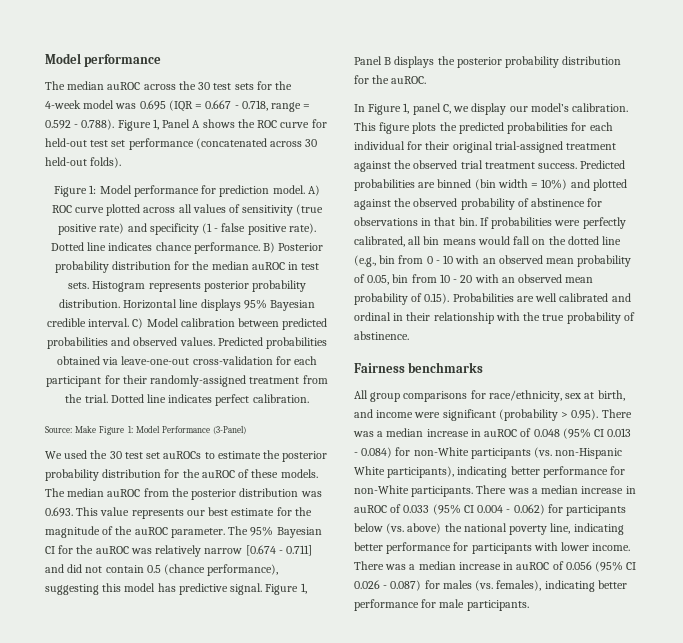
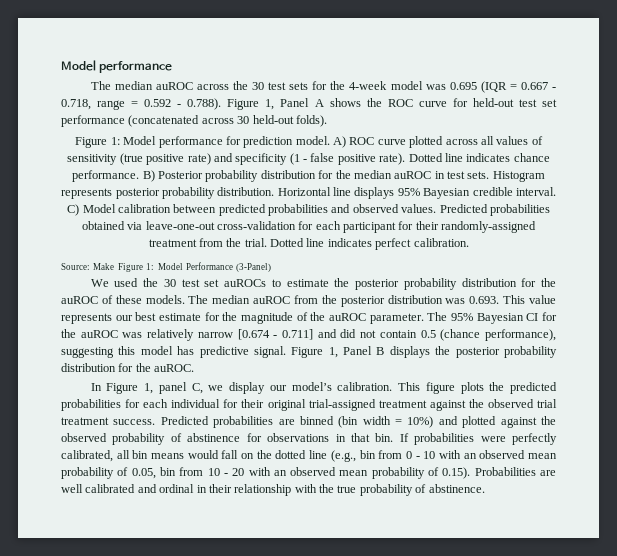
[354,362,484,373] [354,390,625,402] [354,409,632,421] [353,428,632,439] [354,447,623,459] [354,466,626,478] [354,485,636,497] [354,504,627,516] [354,523,624,535] [354,542,631,554] [354,561,637,572] [354,580,627,592] [354,599,529,611] // Fairness benchmarks // All group comparisons for race/ethnicity, sex at birth, and income were significant (probability > 0.95). There was a median increase in auROC of 0.048 (95% CI 0.013 - 0.084) for non-White participants (vs. non-Hispanic White participants), indicating better performance for non-White participants. There was a median increase in auROC of 0.033 (95% CI 0.004 - 0.062) for participants below (vs. above) the national poverty line, indicating better performance for participants with lower income. There was a median increase in auROC of 0.056 (95% CI 0.026 - 0.087) for males (vs. females), indicating better performance for male participants. -> (485, 488) none

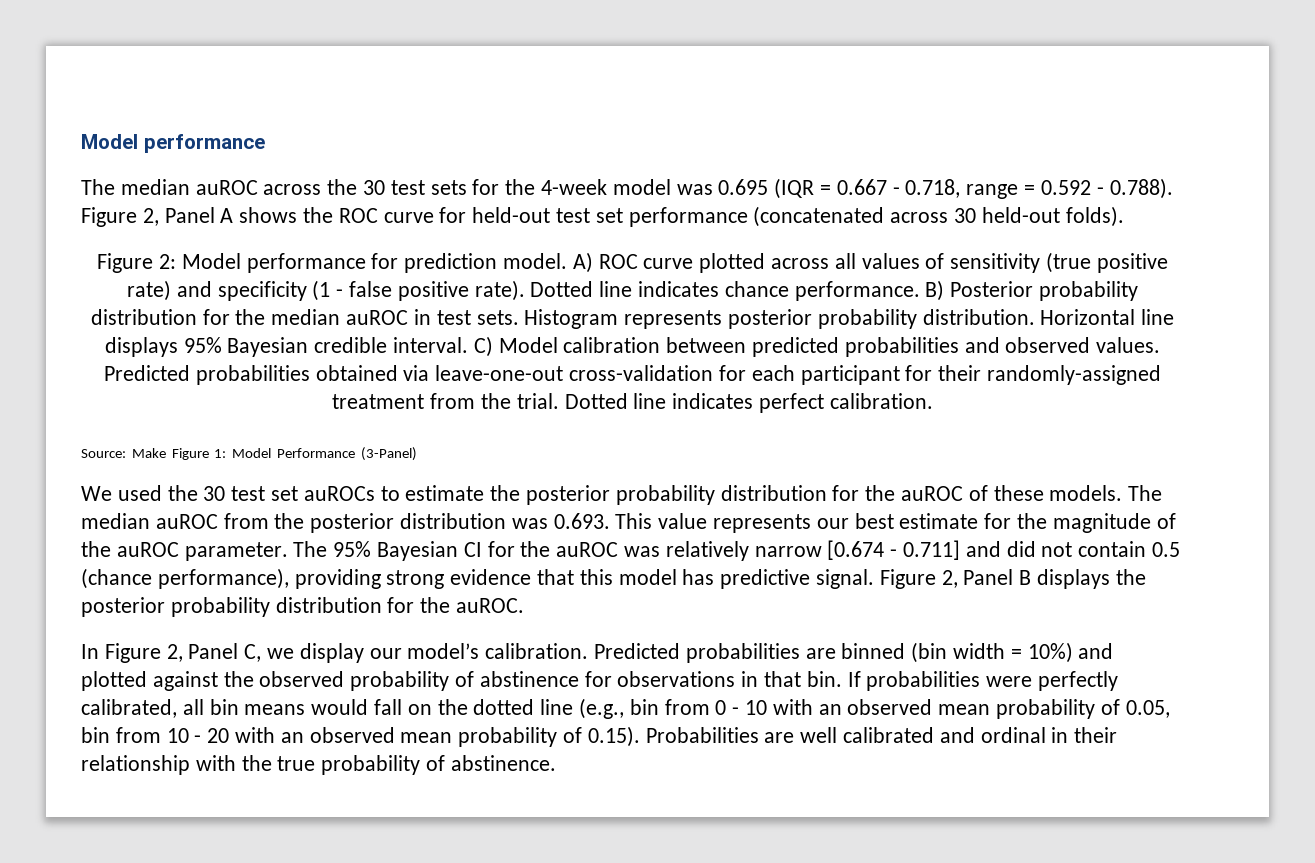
[265,99,275,110] 1, -> [142,208,159,226] 2,
[110,137,120,145] 1: -> [158,254,176,269] 2:
[61,347,114,358] suggesting -> [294,569,575,589] providing strong evidence that
[328,347,338,358] 1, -> [941,570,958,588] 2,
[144,382,187,394] 1, panel -> [166,643,239,662] 2, Panel
[398,382,557,394] [61,399,557,411] [61,417,156,425] This figure plots the predicted probabilities for each individual for their original trial-assigned treatment against the observed trial treatment success. -> (589, 651) none

